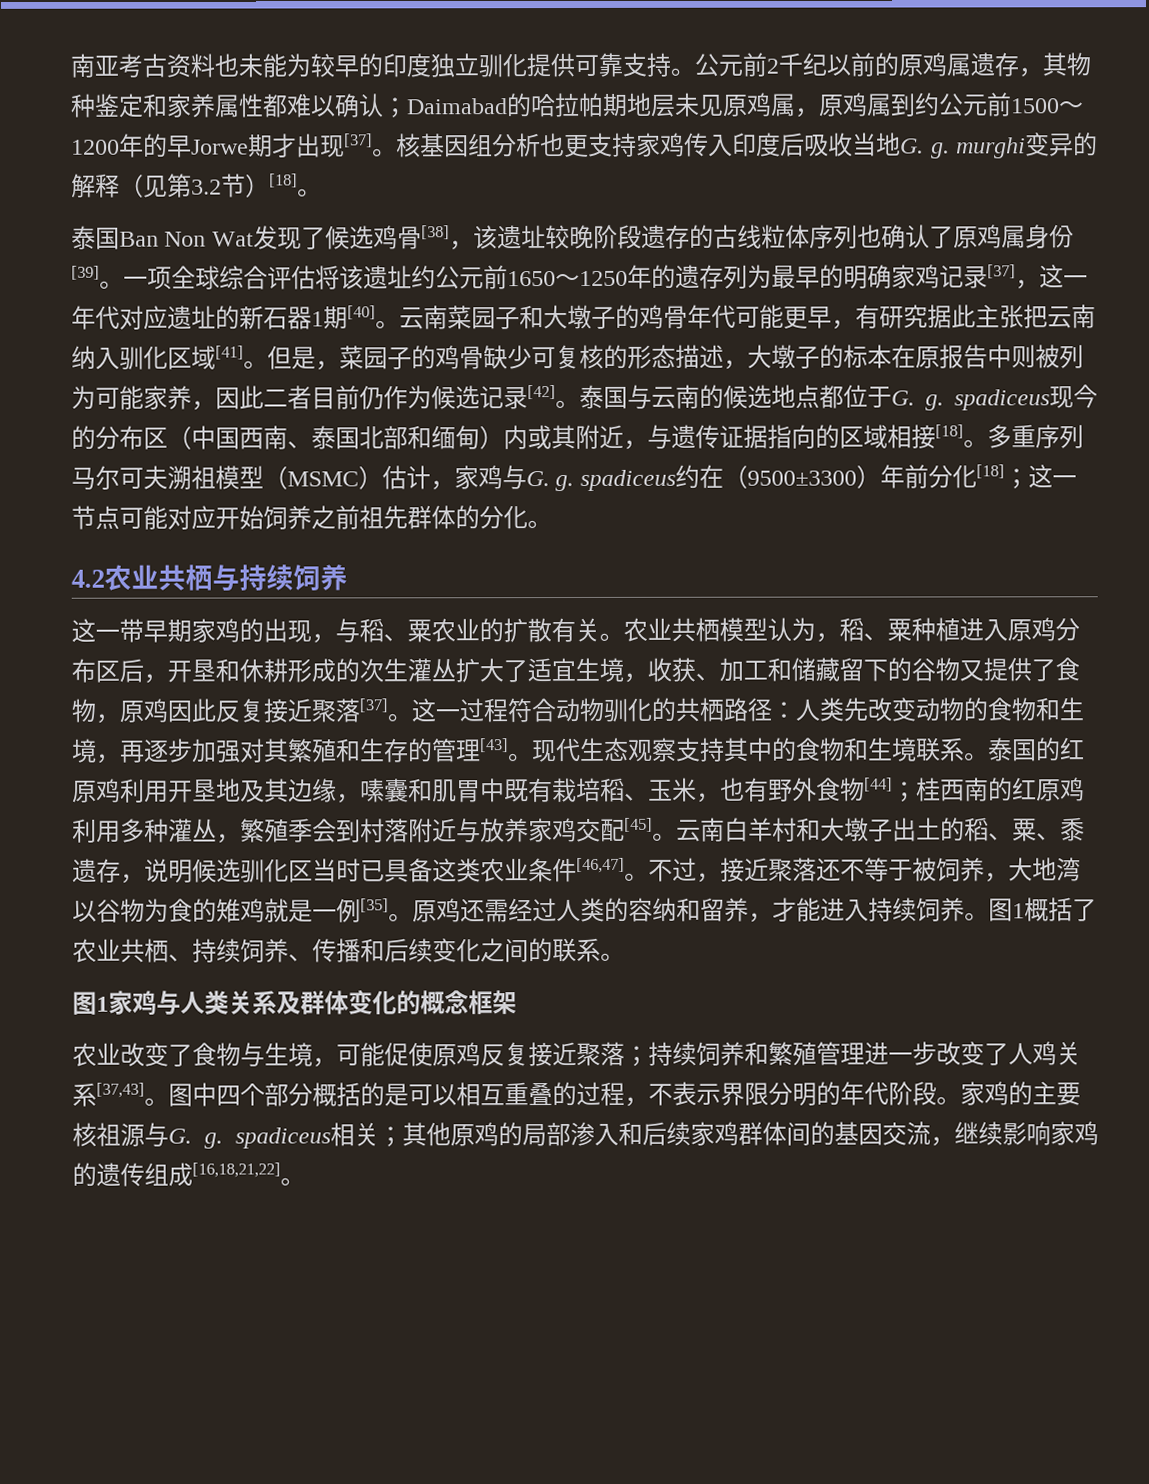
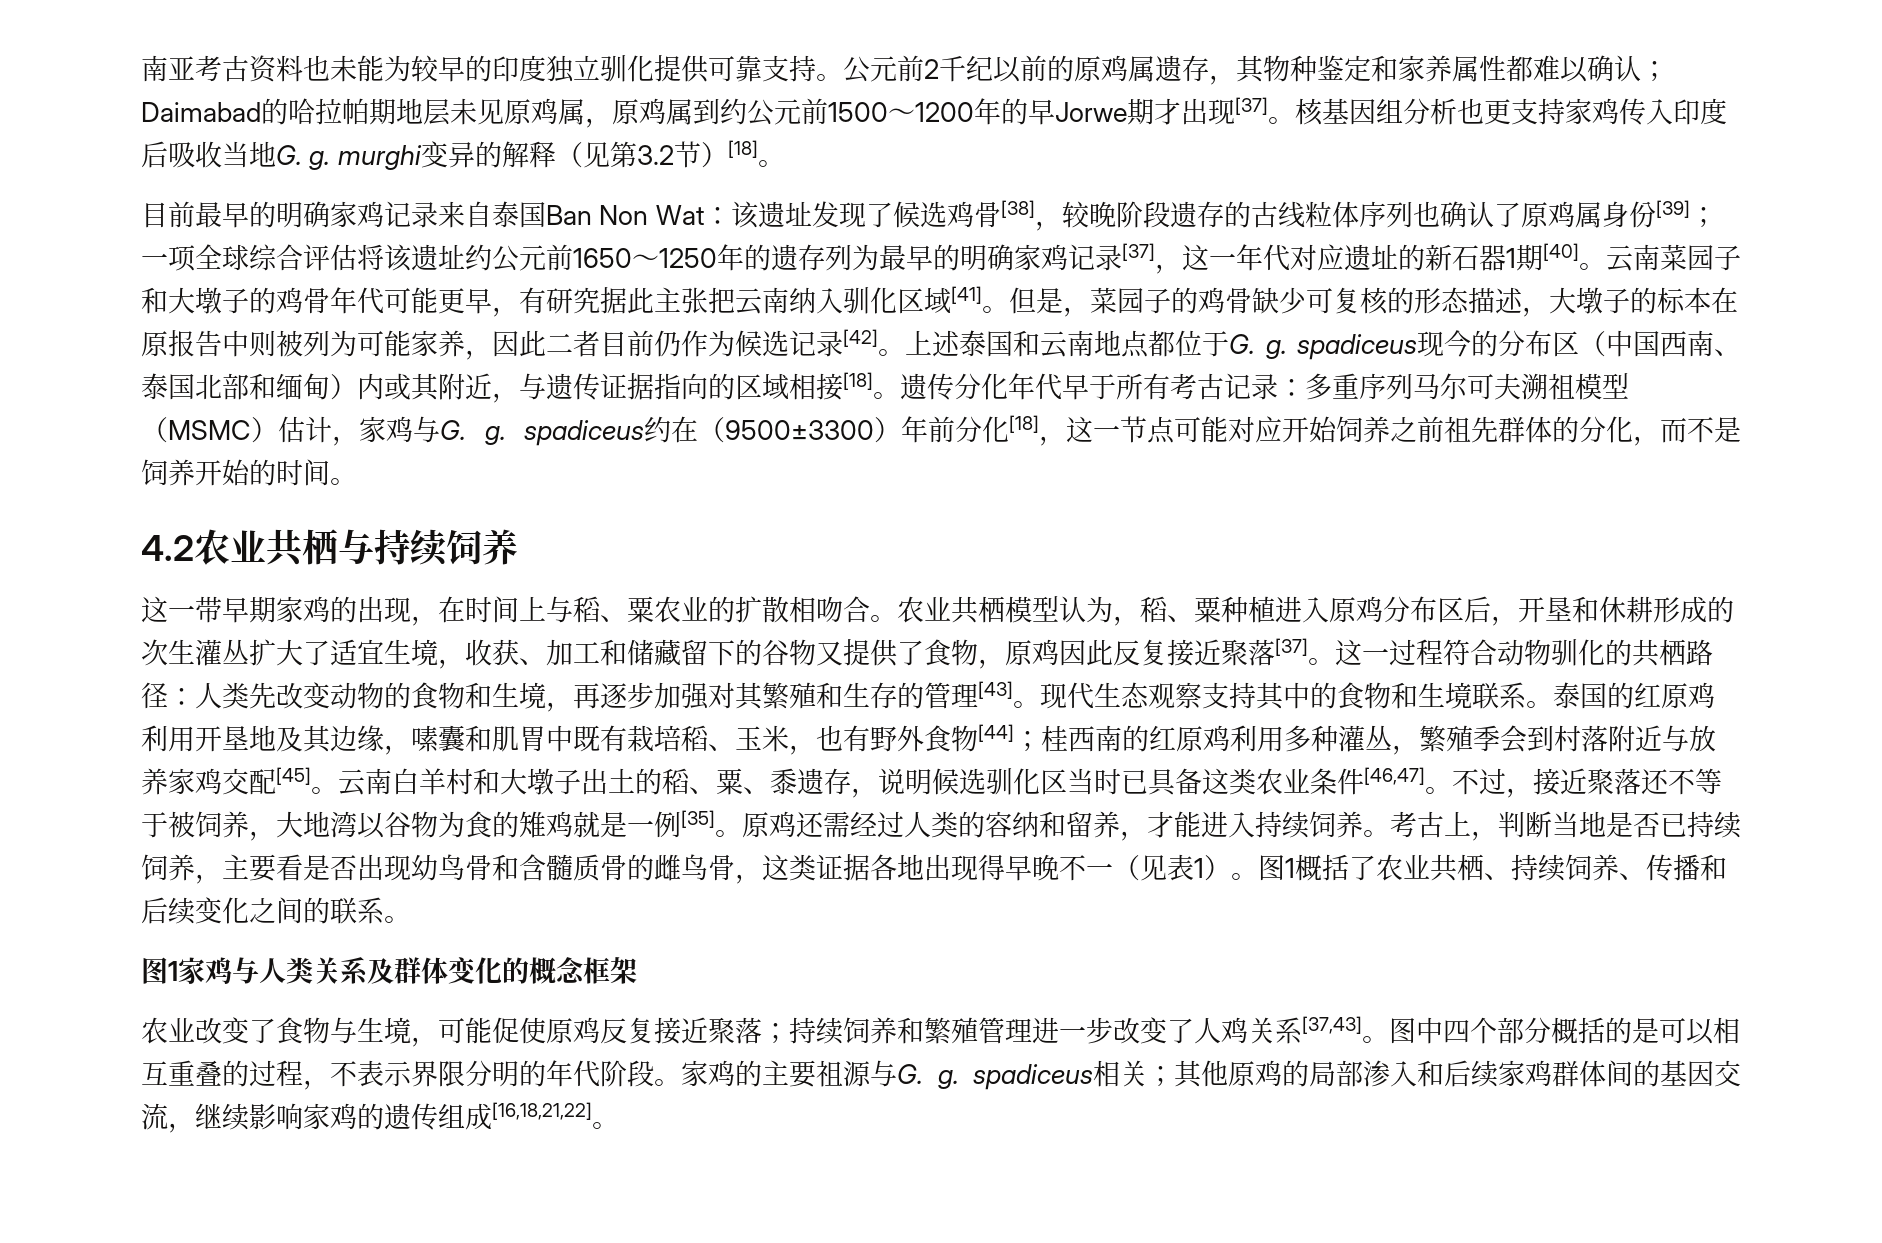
(322, 192) none -> [141,201,492,228] 目前最早的明确家鸡记录来自
(254, 239) none -> [703,201,812,229] ：该遗址
[472,225,546,250] 该遗址 -> (1062, 226) none
[99,280,124,289] 。 -> [1689,207,1717,228] ；
[579,384,772,409] 泰国与云南的候选 -> [905,330,1094,358] 上述泰国和云南
(988, 443) none -> [900,373,1305,400] 遗传分化年代早于所有考古记录：
[1003,468,1029,490] ； -> [1039,436,1066,446] ，
(528, 517) none -> [1633,417,1741,446] [141,459,330,486] ，而不是饲养开始的时间
(336, 638) none -> [438,596,546,623] 在时间上
[551,617,600,643] 有关 -> [789,596,870,623] 相吻合
(989, 916) none -> [1390,811,1741,841] [141,854,1258,884] 考古上，判断当地是否已持续饲养，主要看是否出现幼鸟骨和含髓质骨的雌鸟骨，这类证据各地出现得早晚不一（见表1）。
[72,1122,97,1147] 核 -> (816, 1074) none

